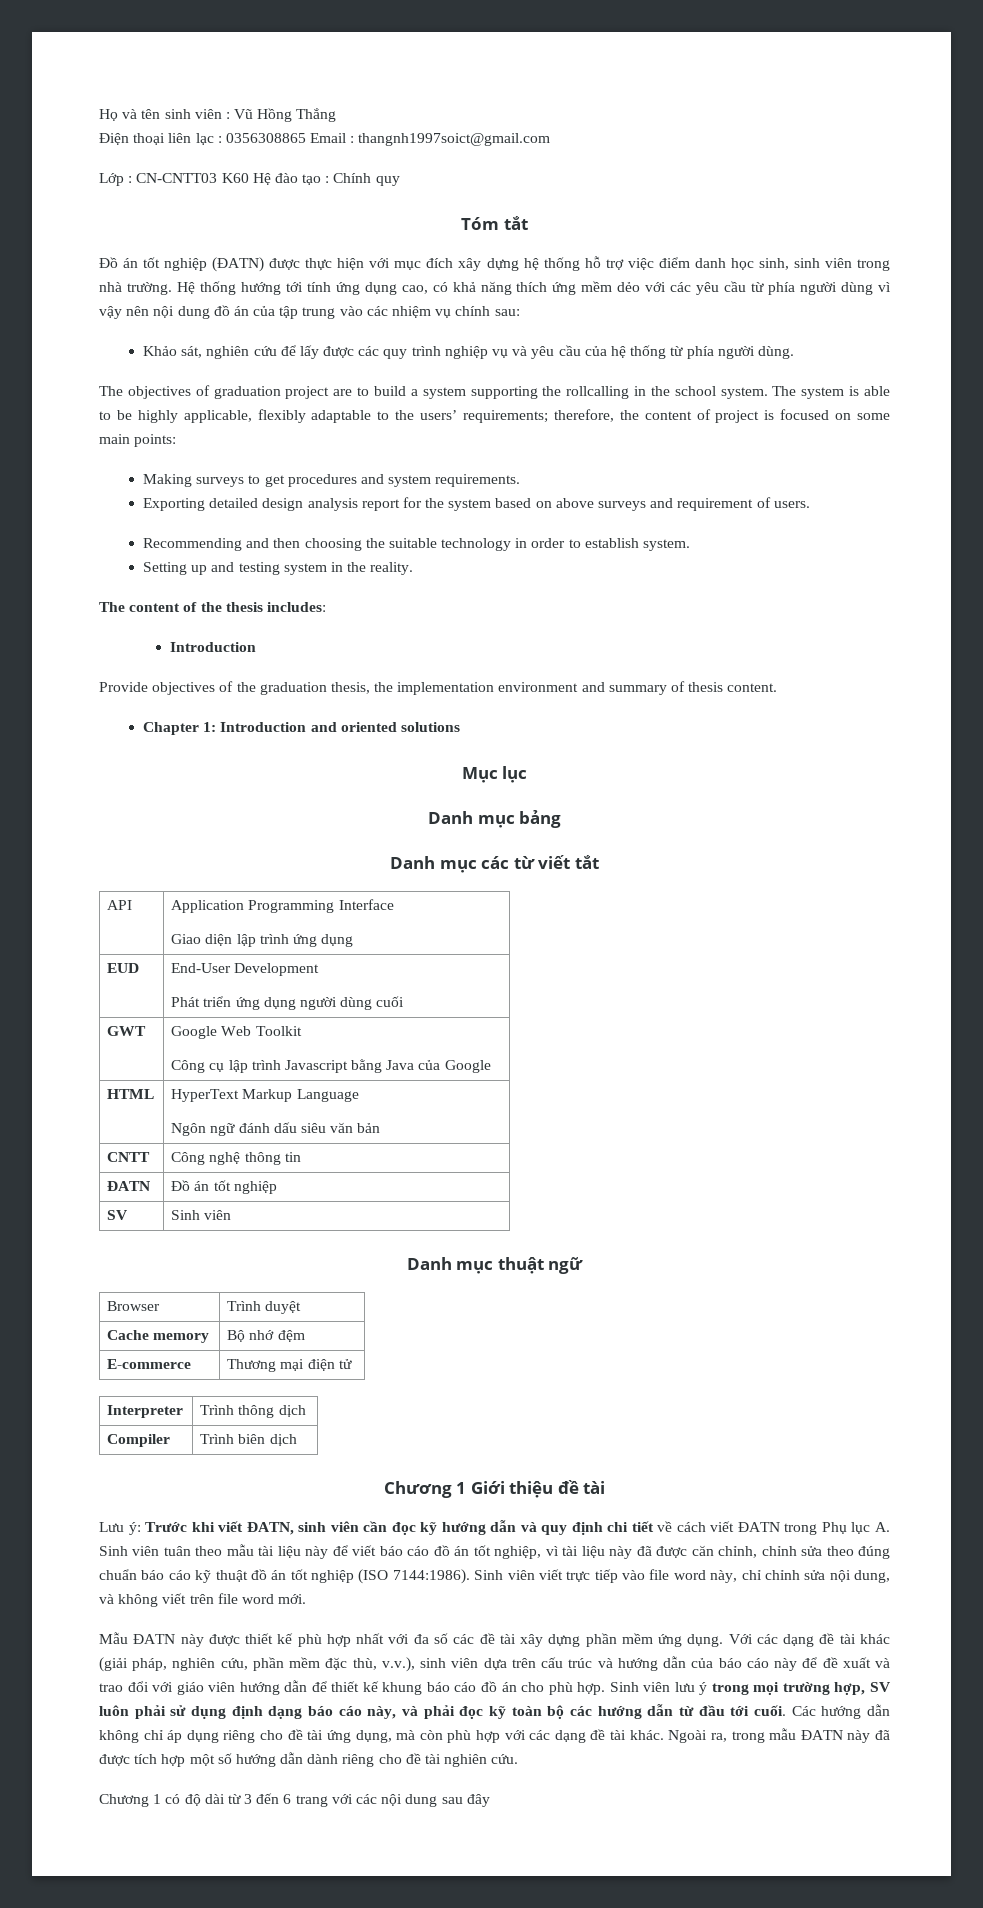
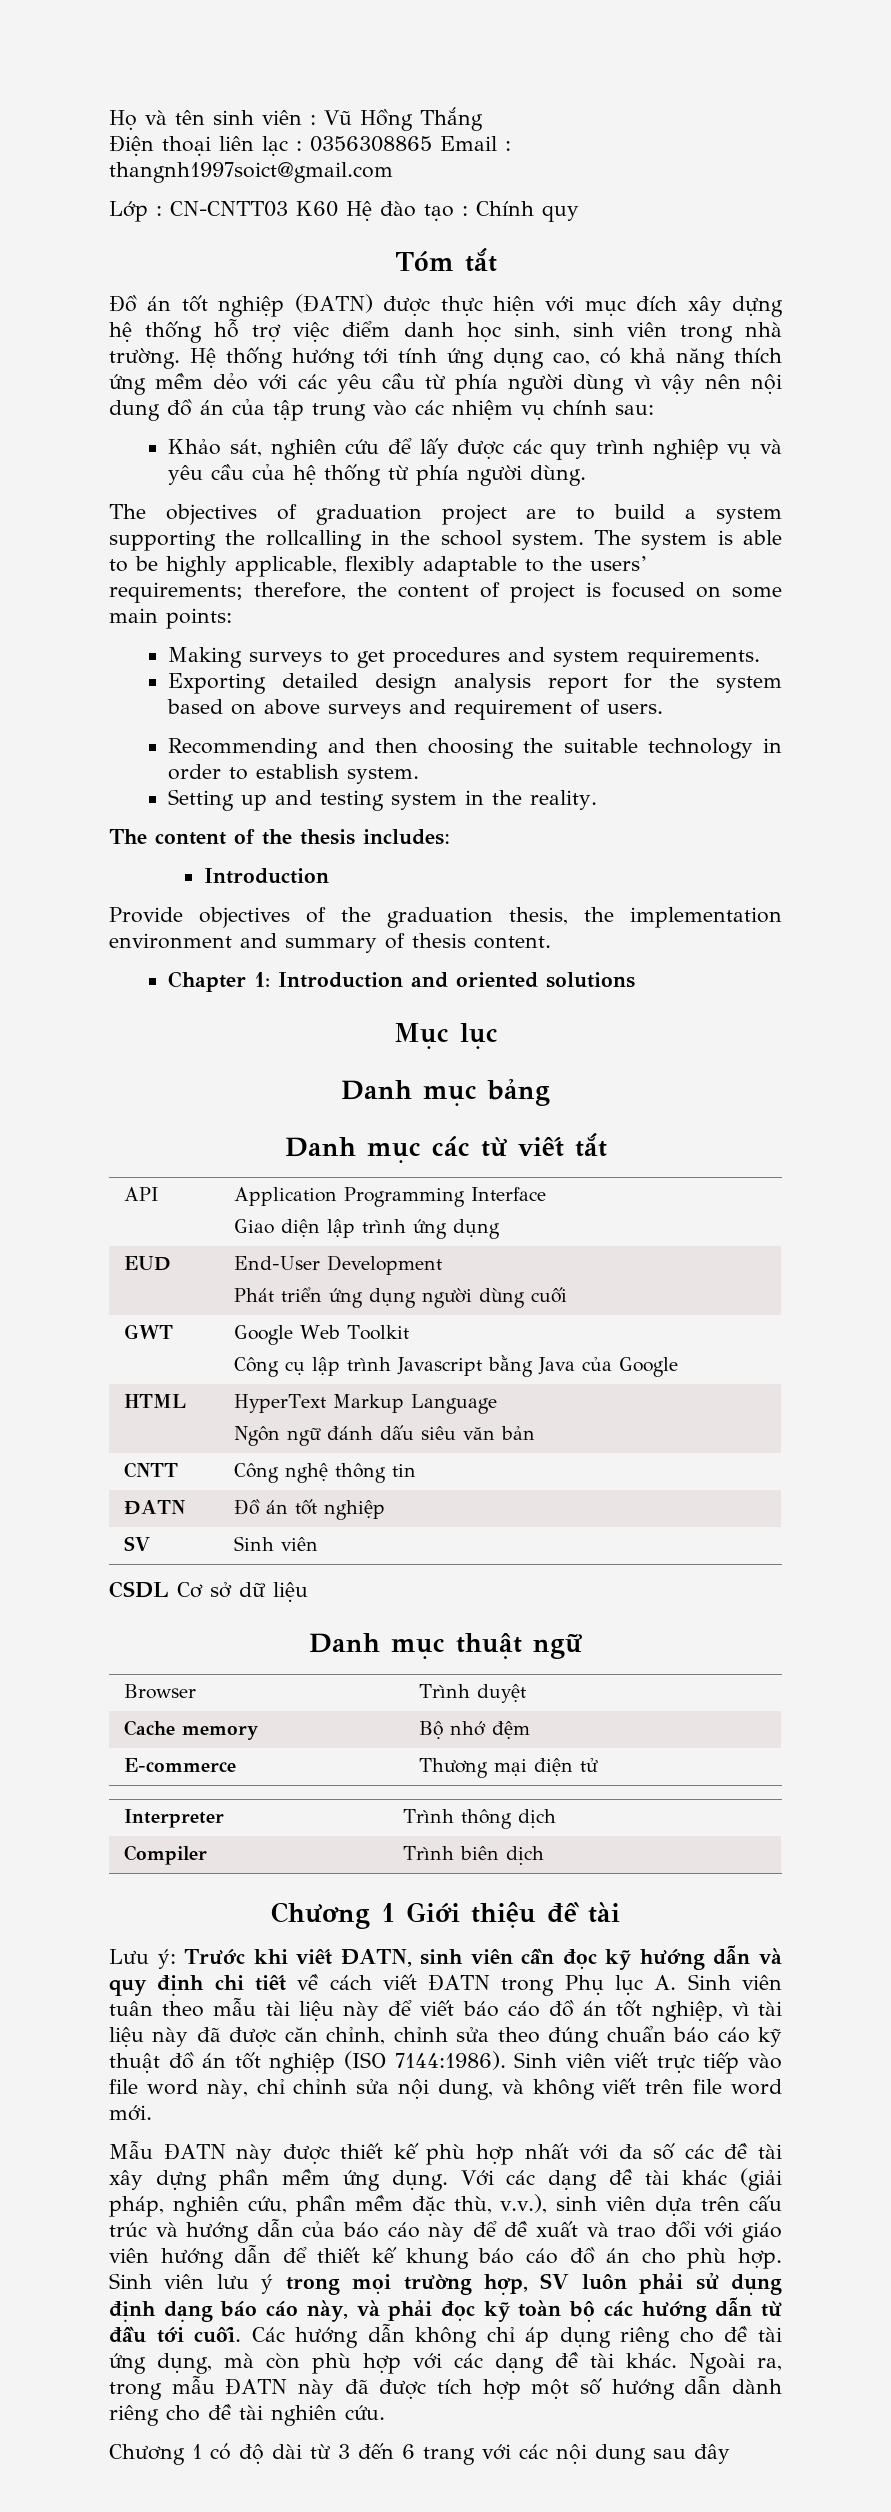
(232, 1215) none -> [109,1581,308,1602] // CSDL Cơ sở dữ liệu

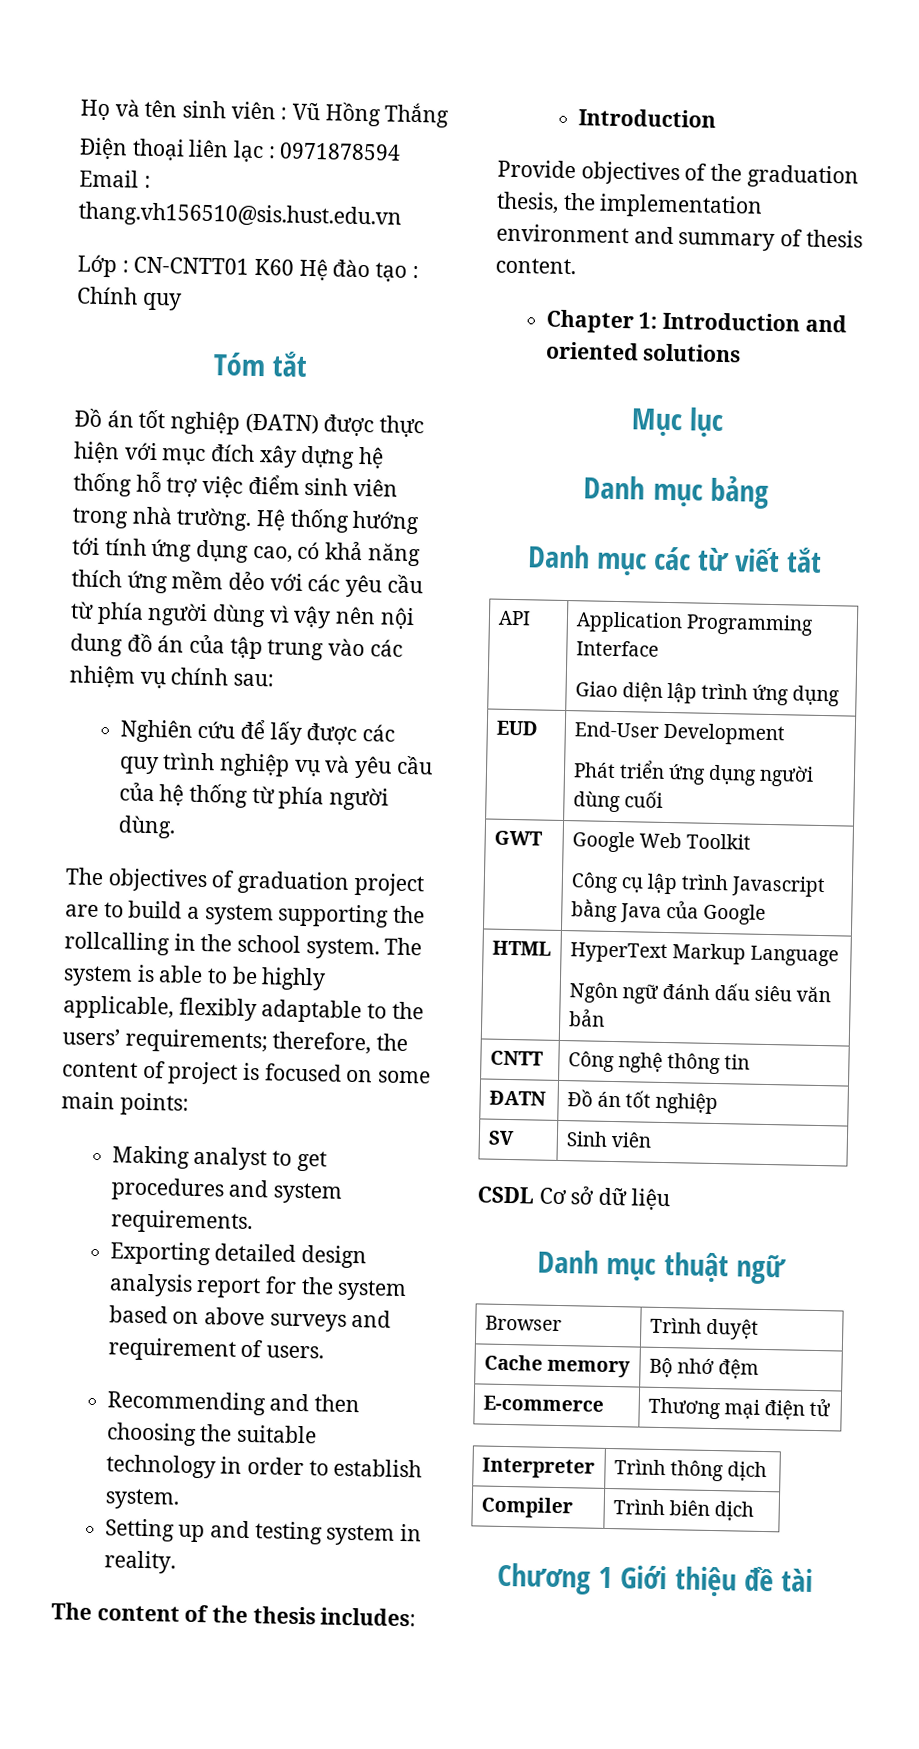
[310,136,432,152] 0356308865 -> [279,142,402,161] 0971878594
[109,162,393,183] thangnh1997soict@gmail.com -> [78,201,402,230] thang.vh156510@sis.hust.edu.vn
[170,201,288,217] CN-CNTT03 -> [133,256,250,275] CN-CNTT01
[403,322,560,342] danh học sinh, -> (300, 484) none
[168,439,337,460] Khảo sát, nghiên -> [119,719,193,743] Nghiên
[249,652,323,667] surveys -> [193,1146,268,1171] analyst
[492,790,523,805] the -> (422, 1532) none
[109,1945,782,1970] [109,1974,783,1996] [109,1998,782,2022] [109,2026,782,2048] [109,2051,783,2074] [109,2078,783,2100] [109,2105,152,2121] [109,2141,782,2165] [109,2168,782,2191] [109,2194,782,2217] [109,2219,783,2243] [109,2245,783,2269] [109,2273,782,2295] [109,2297,782,2322] [109,2324,783,2348] [109,2352,782,2374] [109,2376,782,2400] [109,2404,385,2426] [109,2443,730,2465] // Lưu ý: Trước khi viết ĐATN, sinh viên cần đọc kỹ hướng dẫn và quy định chi tiết về cách viết ĐATN trong Phụ lục A. Sinh viên tuân theo mẫu tài liệu này để viết báo cáo đồ án tốt nghiệp, vì tài liệu này đã được căn chỉnh, chỉnh sửa theo đúng chuẩn báo cáo kỹ thuật đồ án tốt nghiệp (ISO 7144:1986). Sinh viên viết trực tiếp vào file word này, chỉ chỉnh sửa nội dung, và không viết trên file word mới. // Mẫu ĐATN này được thiết kế phù hợp nhất với đa số các đề tài xây dựng phần mềm ứng dụng. Với các dạng đề tài khác (giải pháp, nghiên cứu, phần mềm đặc thù, v.v.), sinh viên dựa trên cấu trúc và hướng dẫn của báo cáo này để đề xuất và trao đổi với giáo viên hướng dẫn để thiết kế khung báo cáo đồ án cho phù hợp. Sinh viên lưu ý trong mọi trường hợp, SV luôn phải sử dụng định dạng báo cáo này, và phải đọc kỹ toàn bộ các hướng dẫn từ đầu tới cuối. Các hướng dẫn không chỉ áp dụng riêng cho đề tài ứng dụng, mà còn phù hợp với các dạng đề tài khác. Ngoài ra, trong mẫu ĐATN này đã được tích hợp một số hướng dẫn dành riêng cho đề tài nghiên cứu. // Chương 1 có độ dài từ 3 đến 6 trang với các nội dung sau đây -> (813, 1580) none

